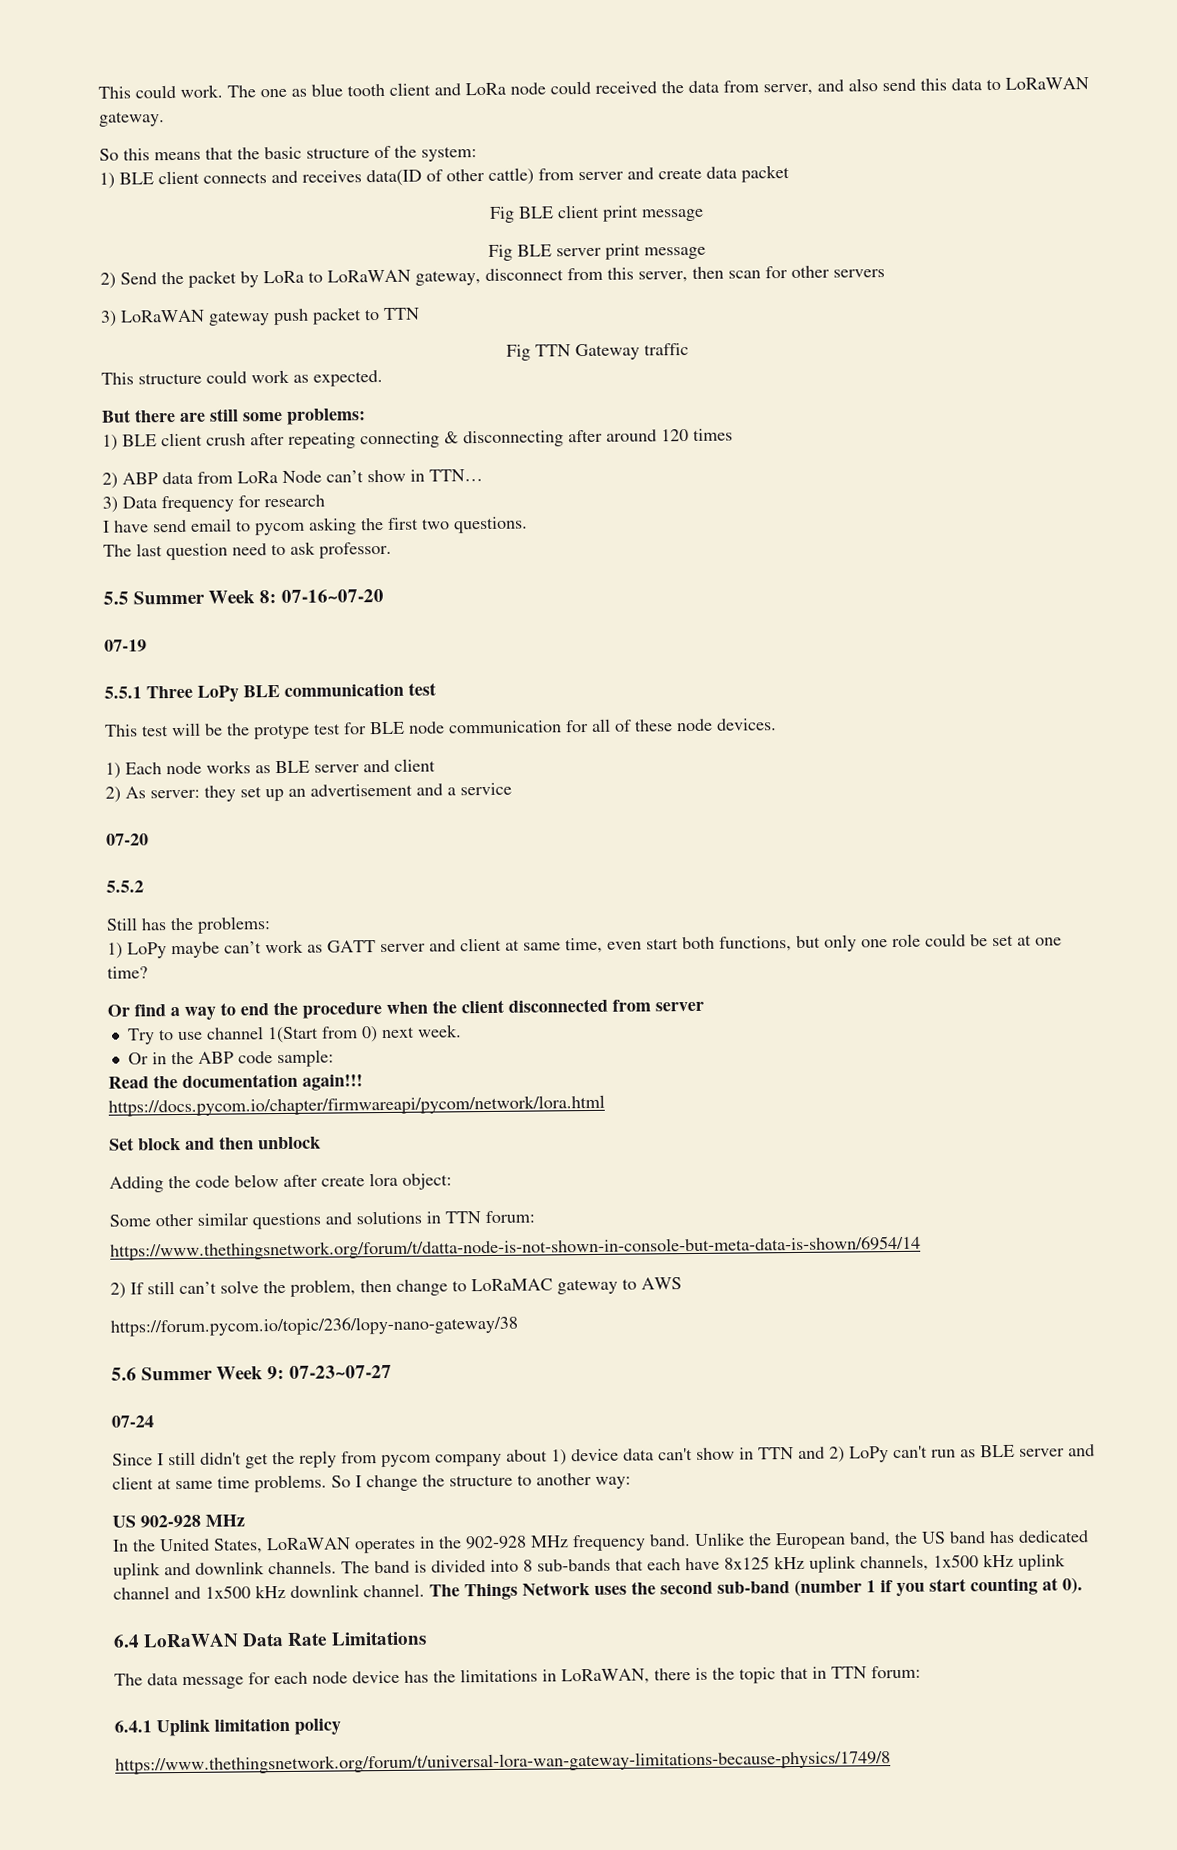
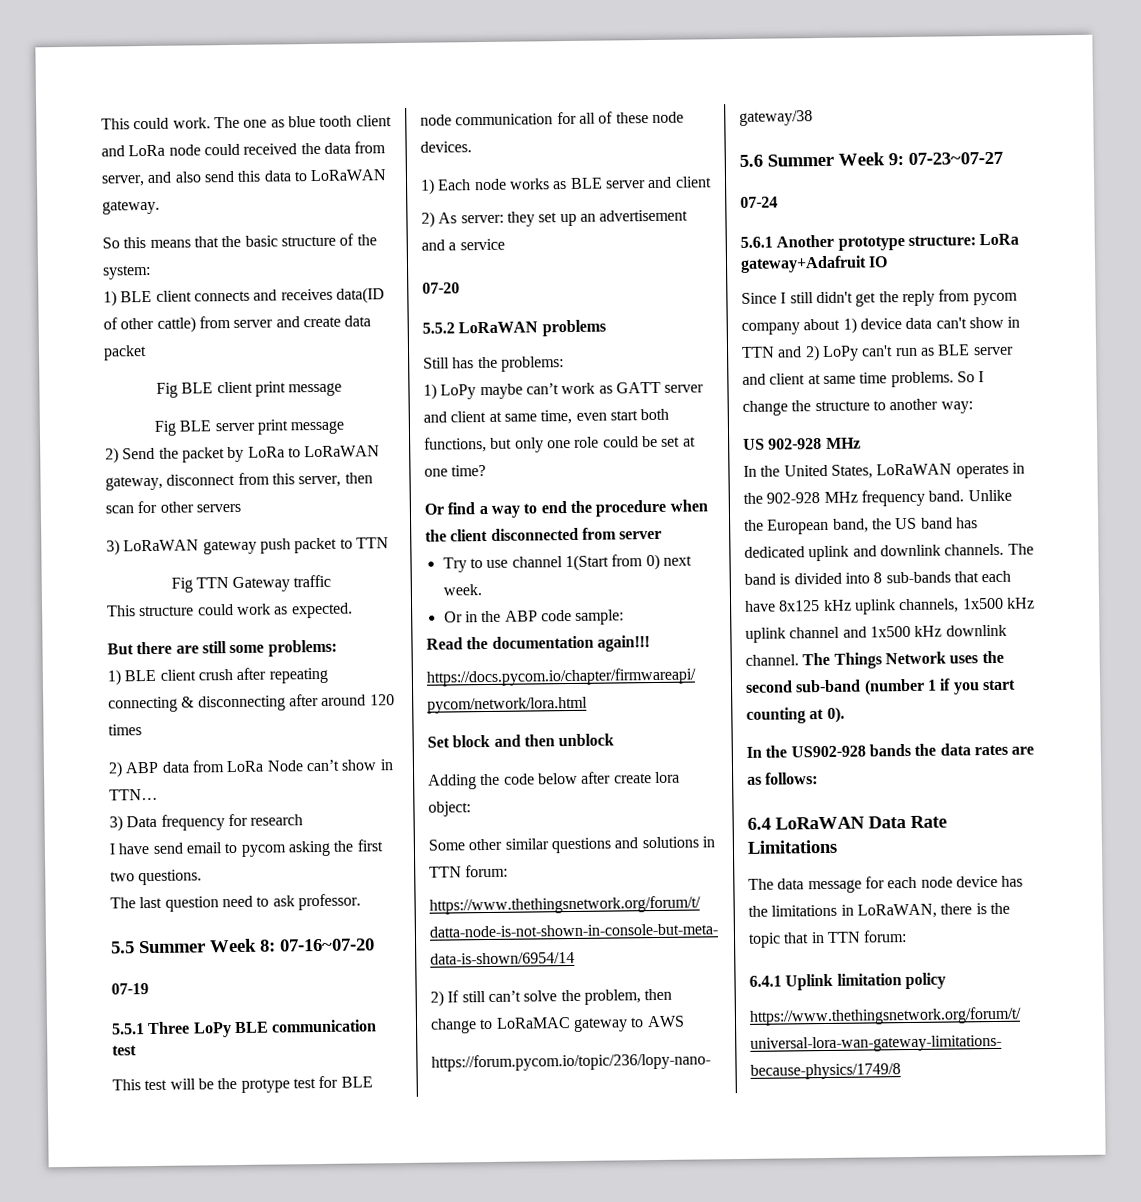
(144, 886) none -> [458,319,606,337] LoRaWAN problems
(154, 1421) none -> [740,233,1020,251] [740,255,889,273] // 5.6.1 Another prototype structure: LoRa gateway+Adafruit IO
(1083, 1586) none -> [746,743,1035,758] [747,772,819,785] // In the US902-928 bands the data rates are as follows:

